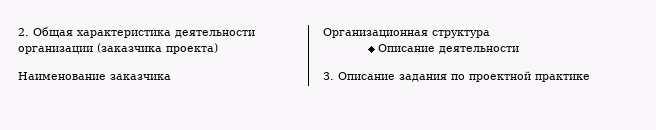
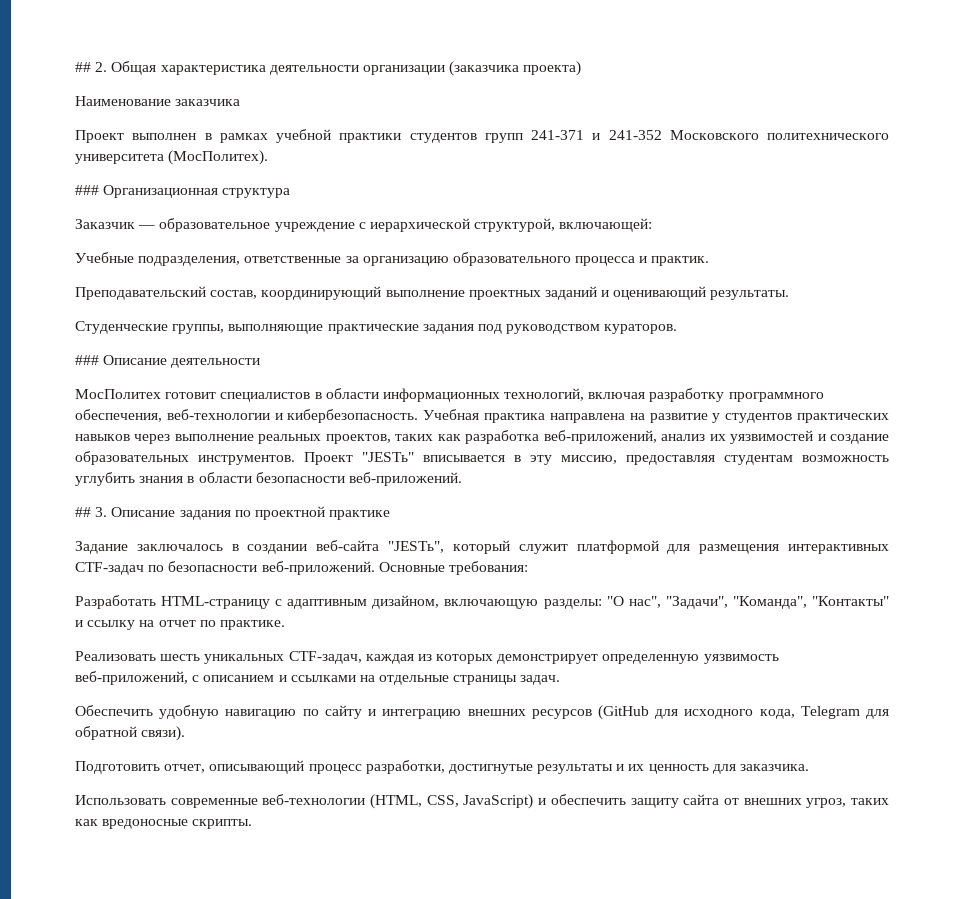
(18, 32) none -> [75,62,91,72] ##
[323,28,490,38] [378,44,520,54] Организационная структура // Описание деятельности // -> [75,129,889,143] [75,150,269,165] [75,185,291,198] [75,218,653,232] [75,252,710,266] [75,286,790,300] [75,321,678,334] [75,355,261,368] [75,388,824,402] [75,409,890,423] [75,430,889,444] [75,451,889,465] [75,472,462,486] [75,507,91,517] Проект выполнен в рамках учебной практики студентов групп 241-371 и 241-352 Московского политехнического университета (МосПолитех). // ### Организационная структура // Заказчик — образовательное учреждение с иерархической структурой, включающей: // Учебные подразделения, ответственные за организацию образовательного процесса и практик. // Преподавательский состав, координирующий выполнение проектных заданий и оценивающий результаты. // Студенческие группы, выполняющие практические задания под руководством кураторов. // ### Описание деятельности // МосПолитех готовит специалистов в области информационных технологий, включая разработку программного обеспечения, веб-технологии и кибербезопасность. Учебная практика направлена на развитие у студентов практических навыков через выполнение реальных проектов, таких как разработка веб-приложений, анализ их уязвимостей и создание образовательных инструментов. Проект "JESTь" вписывается в эту миссию, предоставляя студентам возможность углубить знания в области безопасности веб-приложений. // ##
(590, 78) none -> [75,540,890,554] [75,561,528,575] [75,595,890,609] [75,620,285,630] [75,651,779,664] [75,671,561,685] [75,705,889,720] [75,726,186,741] [75,760,810,774] [75,794,890,809] [75,819,253,829] // Задание заключалось в создании веб-сайта "JESTь", который служит платформой для размещения интерактивных CTF-задач по безопасности веб-приложений. Основные требования: // Разработать HTML-страницу с адаптивным дизайном, включающую разделы: "О нас", "Задачи", "Команда", "Контакты" и ссылку на отчет по практике. // Реализовать шесть уникальных CTF-задач, каждая из которых демонстрирует определенную уязвимость веб-приложений, с описанием и ссылками на отдельные страницы задач. // Обеспечить удобную навигацию по сайту и интеграцию внешних ресурсов (GitHub для исходного кода, Telegram для обратной связи). // Подготовить отчет, описывающий процесс разработки, достигнутые результаты и их ценность для заказчика. // Использовать современные веб-технологии (HTML, CSS, JavaScript) и обеспечить защиту сайта от внешних угроз, таких как вредоносные скрипты.

